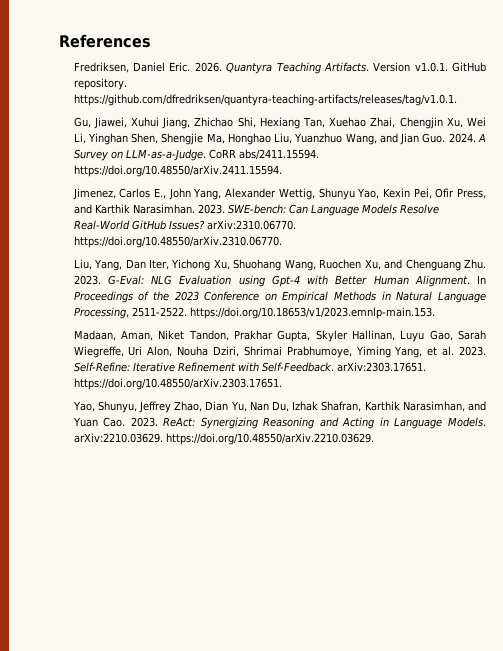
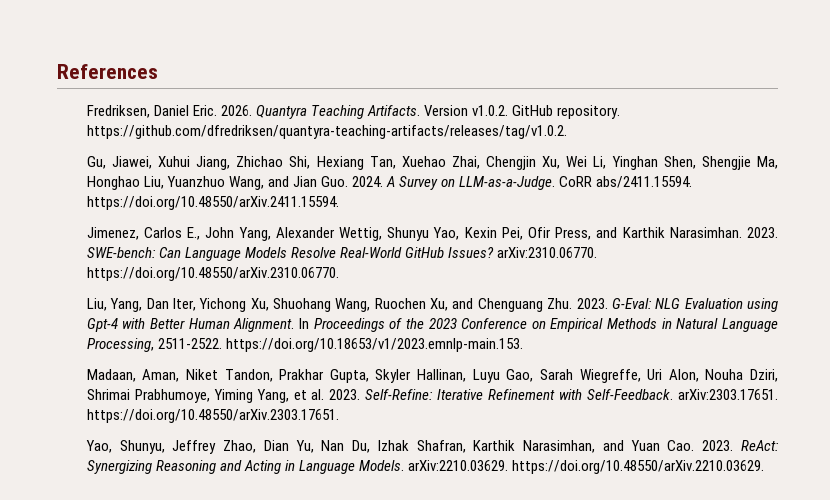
[414,62,448,72] v1.0.1. -> [472,105,509,116] v1.0.2.
[73,94,457,106] https://github.com/dfredriksen/quantyra-teaching-artifacts/releases/tag/v1.0.1. -> [86,125,567,139] https://github.com/dfredriksen/quantyra-teaching-artifacts/releases/tag/v1.0.2.

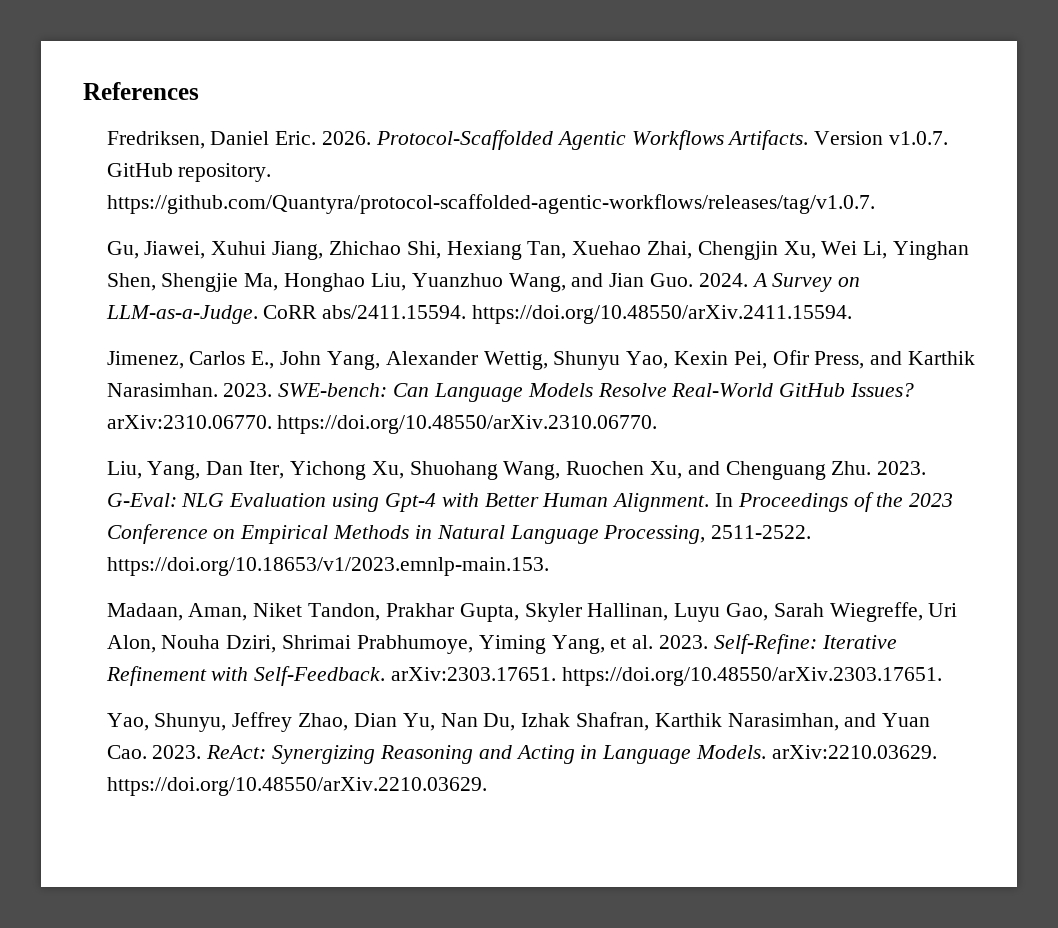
[255,105,365,119] Quantyra Teaching -> [375,130,724,150] Protocol-Scaffolded Agentic Workflows
[472,105,509,116] v1.0.2. -> [888,131,948,145] v1.0.7.
[86,125,567,139] https://github.com/dfredriksen/quantyra-teaching-artifacts/releases/tag/v1.0.2. -> [106,194,875,214] https://github.com/Quantyra/protocol-scaffolded-agentic-workflows/releases/tag/v1.0.7.

